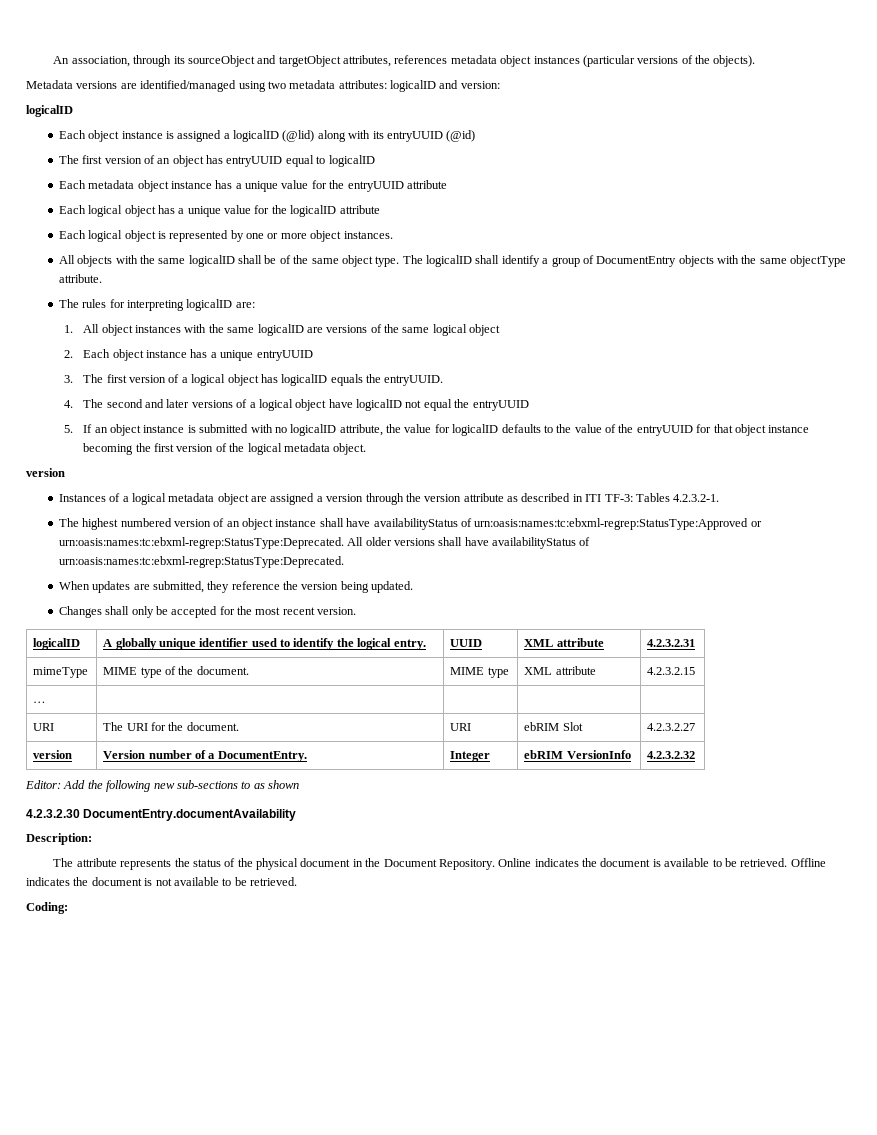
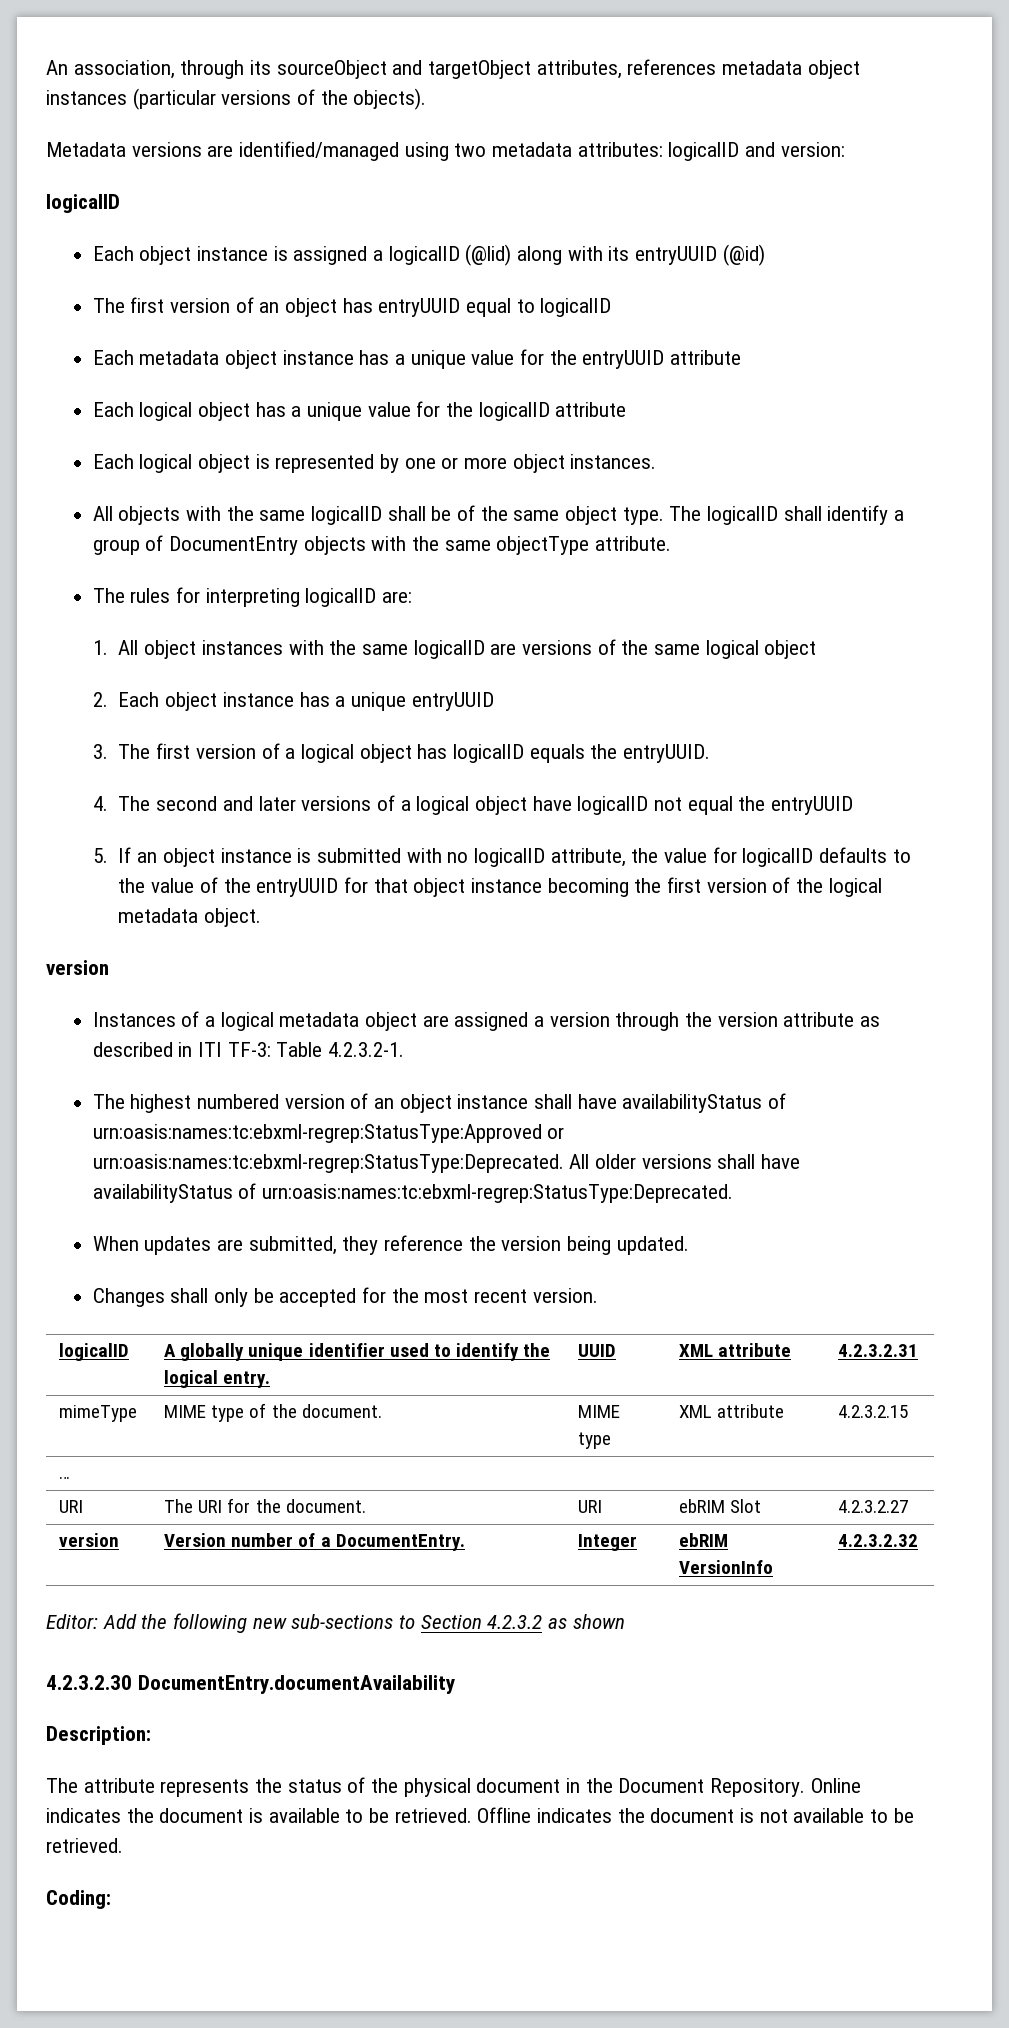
[635,493,670,502] Tables -> [276,1042,323,1057] Table
(251, 785) none -> [420,1614,543,1629] Section 4.2.3.2

